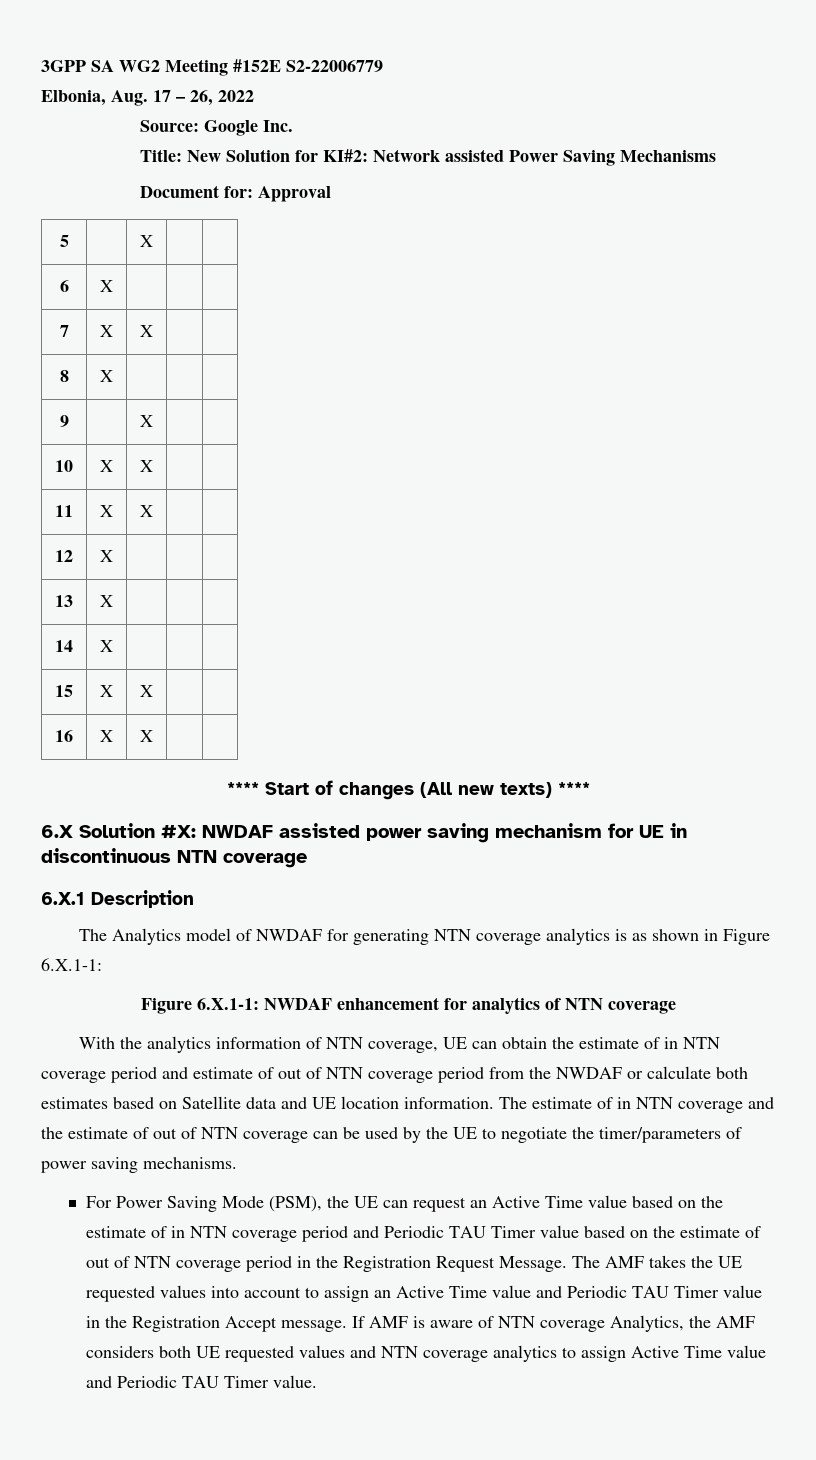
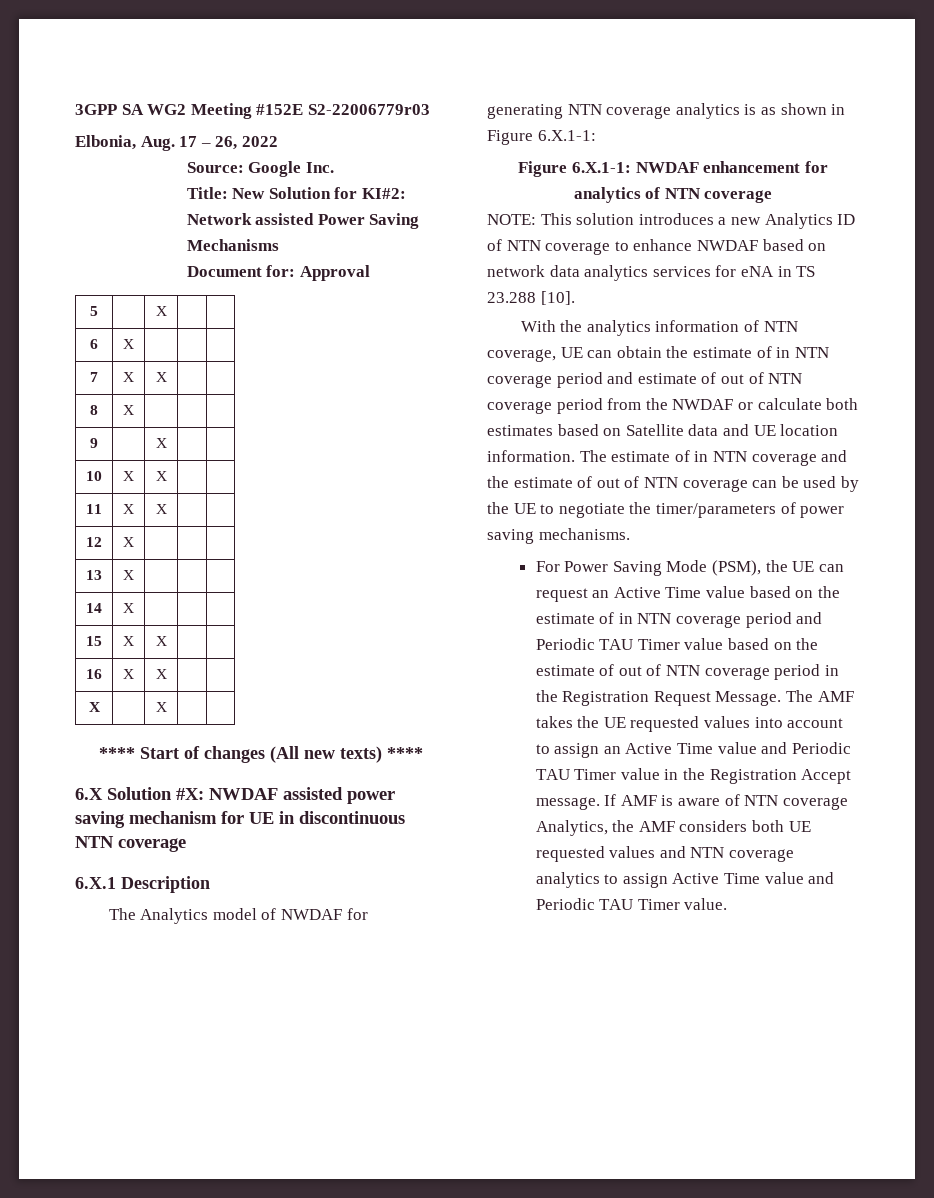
[286,60,383,72] S2-22006779 -> [307,104,430,115] S2-22006779r03
(153, 736) none -> [88,702,101,712] [155,702,167,712] // X | | X | |
(676, 1007) none -> [487,213,856,229] [487,239,827,255] [487,265,816,281] [487,291,575,305] // NOTE: This solution introduces a new Analytics ID of NTN coverage to enhance NWDAF based on network data analytics services for eNA in TS 23.288 [10].

